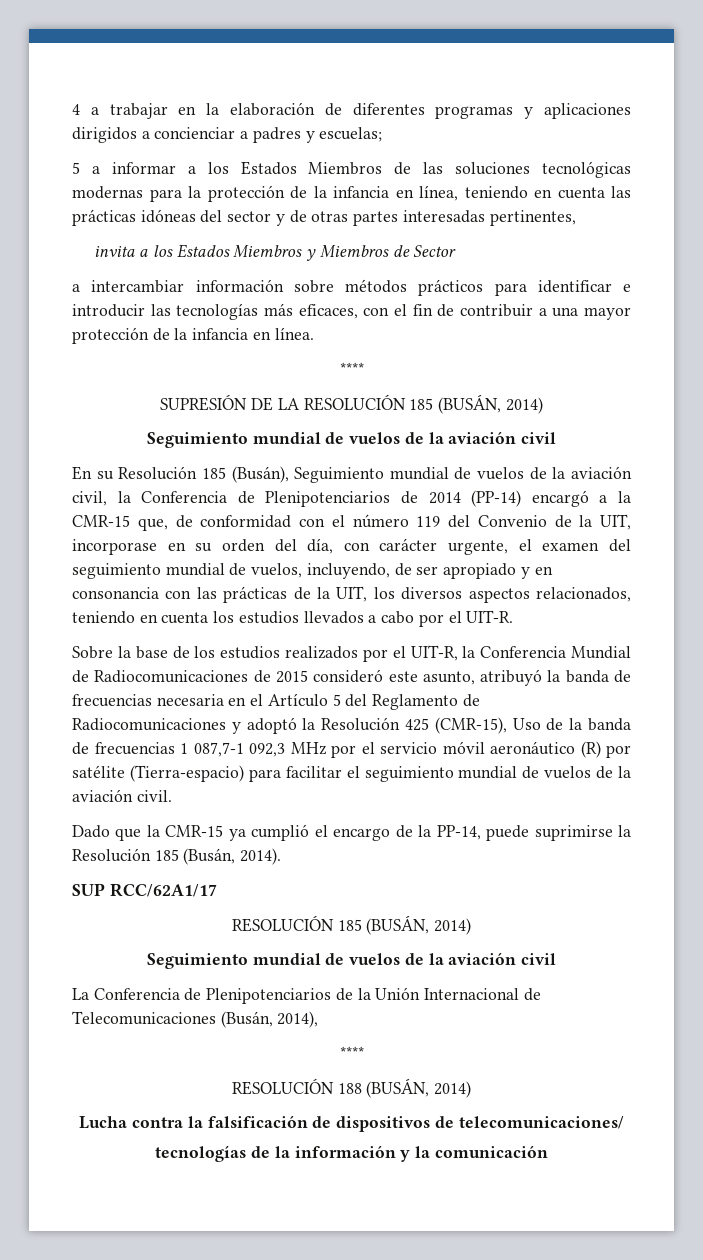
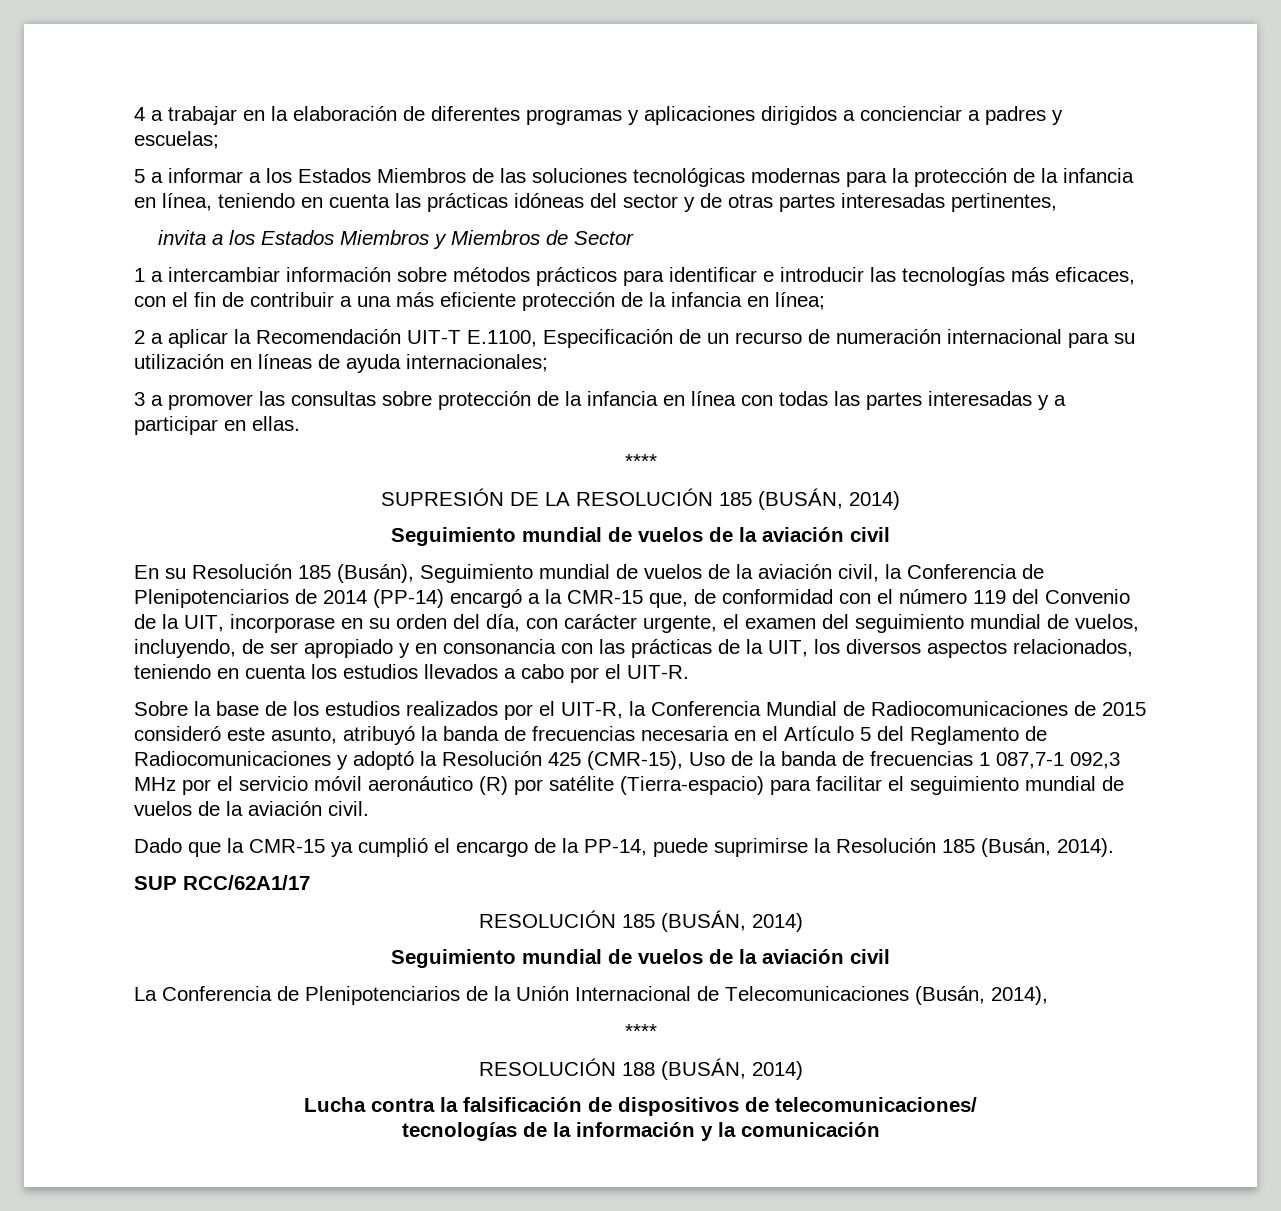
(457, 251) none -> [134,268,145,282] 1
[584,307,632,320] [72,327,314,344] mayor protección de la infancia en línea. -> [396,292,825,311] [134,329,1135,348] [134,354,548,373] [134,391,1066,410] [134,416,300,435] más eficiente protección de la infancia en línea; // 2 a aplicar la Recomendación UIT-T E.1100, Especificación de un recurso de numeración internacional para su utilización en líneas de ayuda internacionales; // 3 a promover las consultas sobre protección de la infancia en línea con todas las partes interesadas y a participar en ellas.

